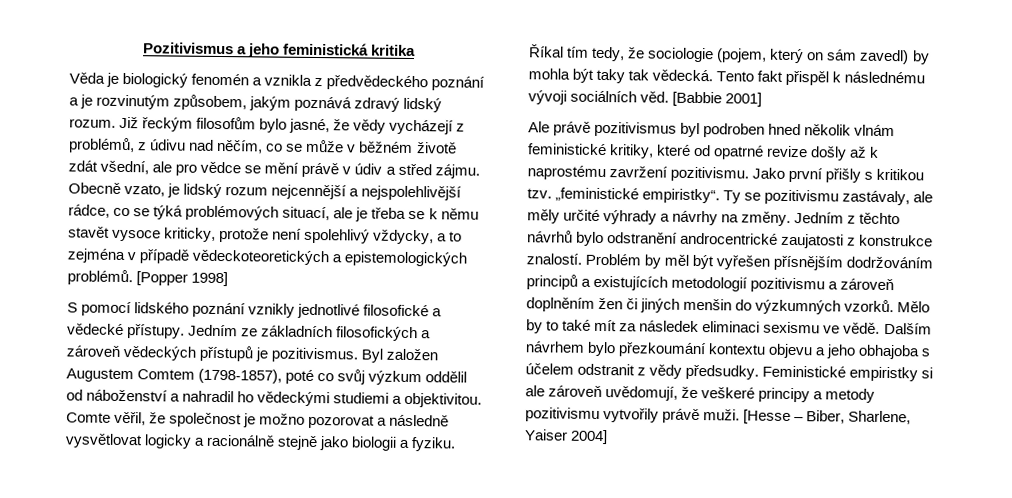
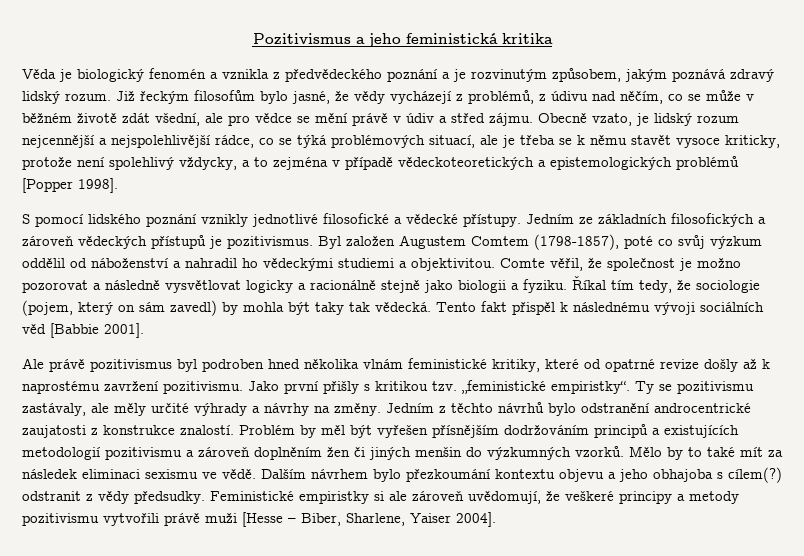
[67,269,229,287] problémů. [Popper 1998] -> [676,156,739,170] [22,178,118,193] problémů [Popper 1998].
[640,91,763,107] věd. [Babbie 2001] -> [22,323,144,338] věd [Babbie 2001].
[804,124,852,136] několik -> [304,359,359,369] několika
[525,363,574,375] účelem -> [728,467,782,483] cílem(?)
[603,408,741,424] vytvořily právě muži. -> [103,513,237,526] vytvořili právě muži
[570,429,609,445] 2004] -> [456,512,496,527] 2004].

